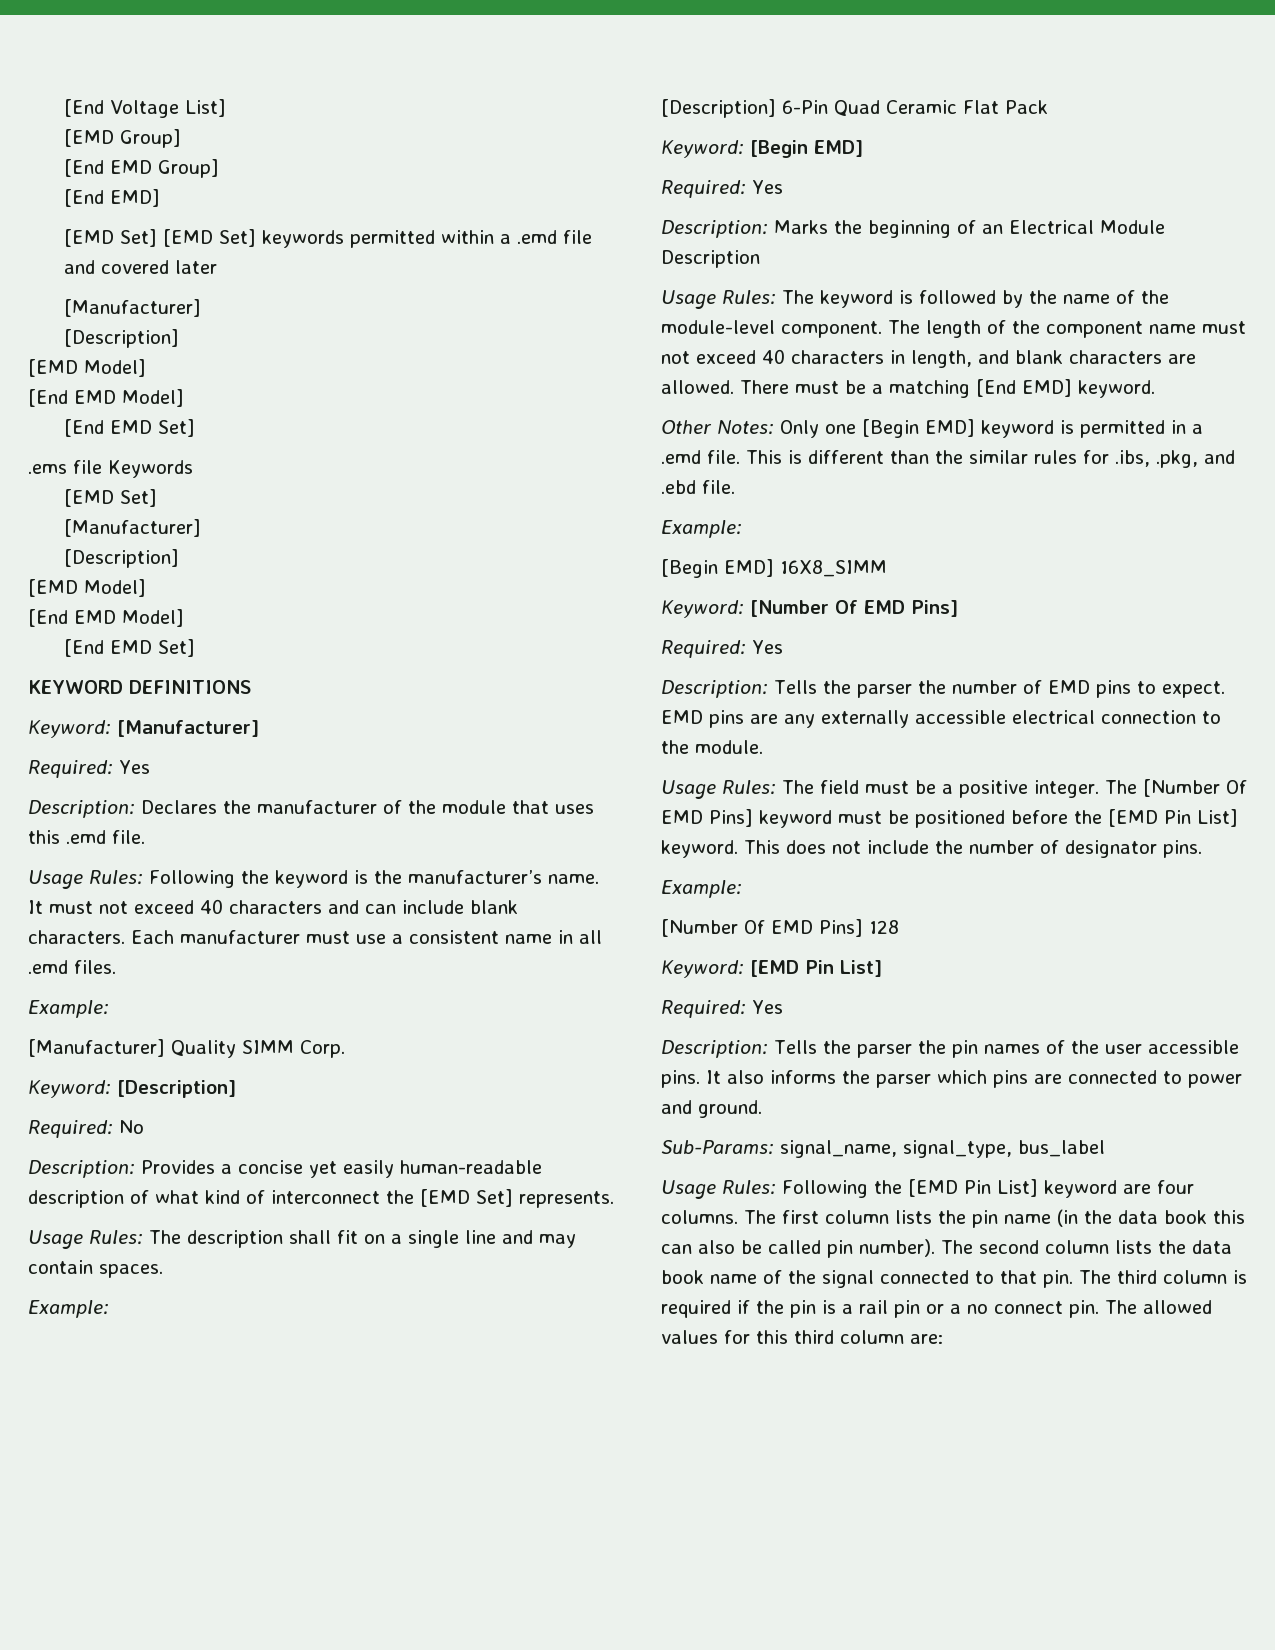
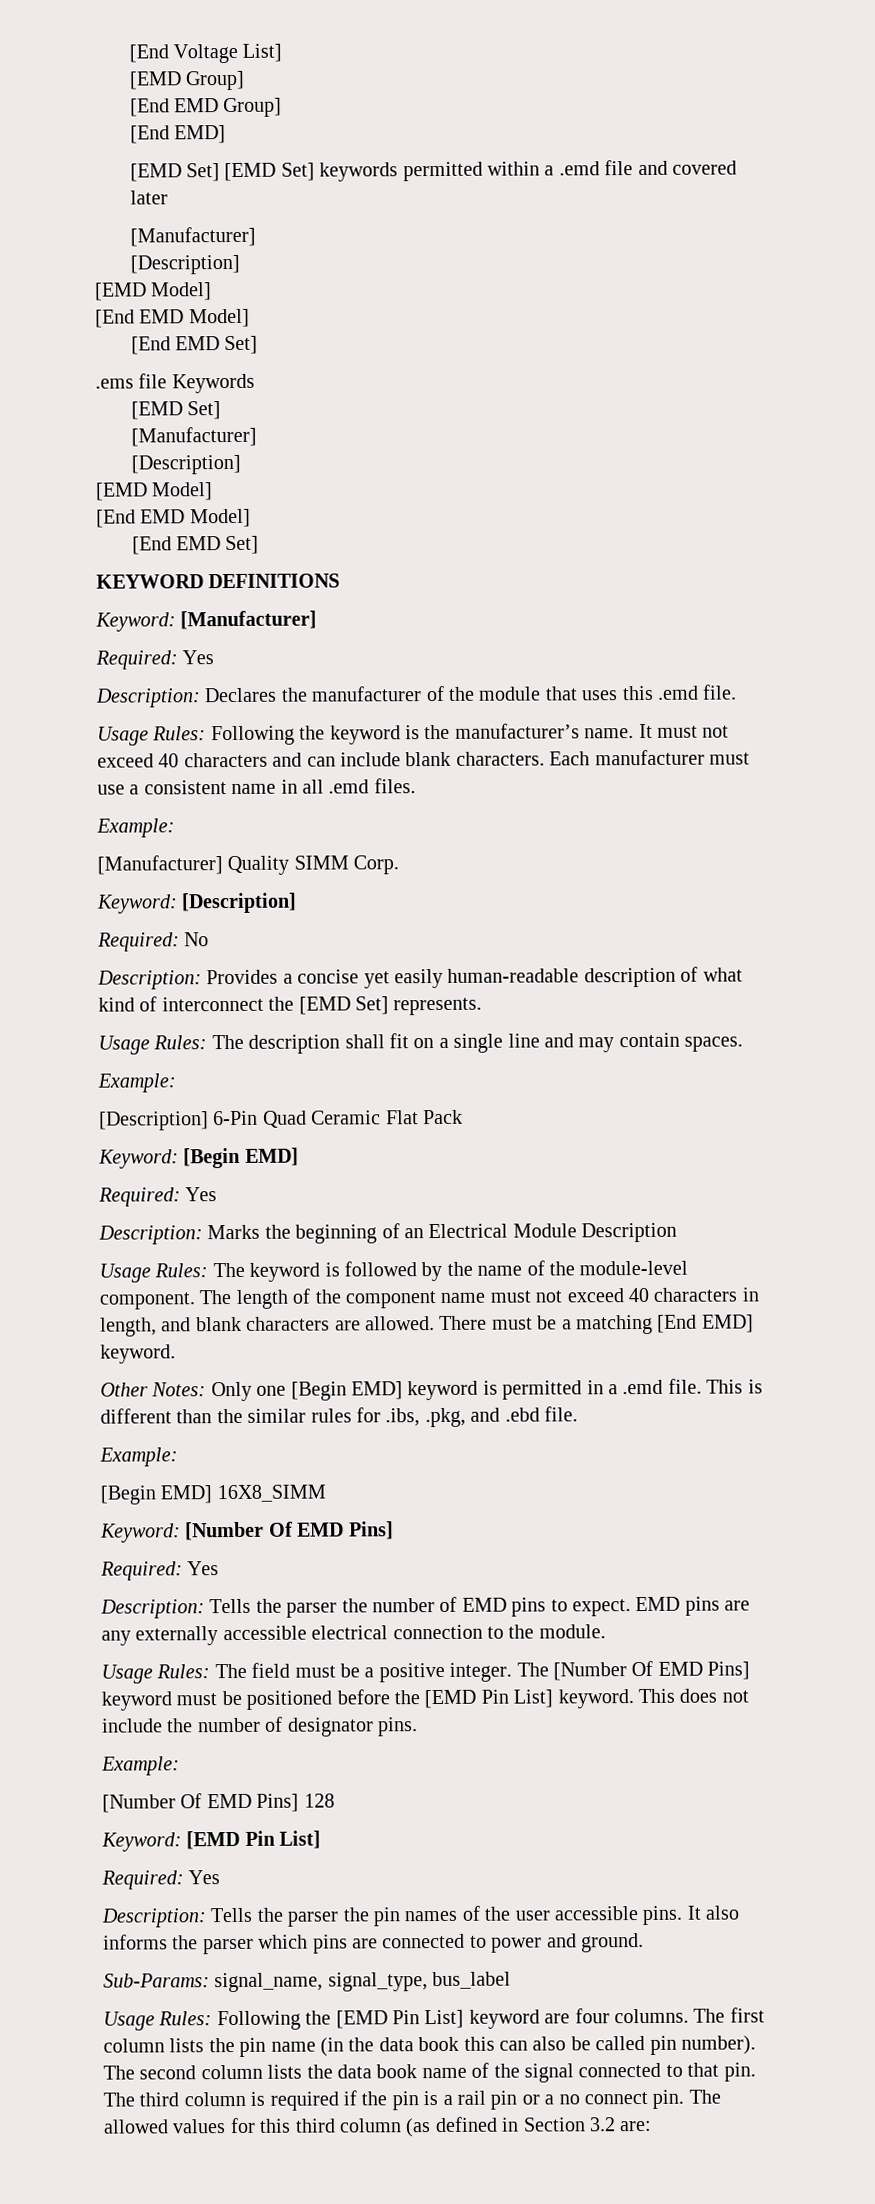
(904, 1337) none -> [405,2116,616,2138] (as defined in Section 3.2

